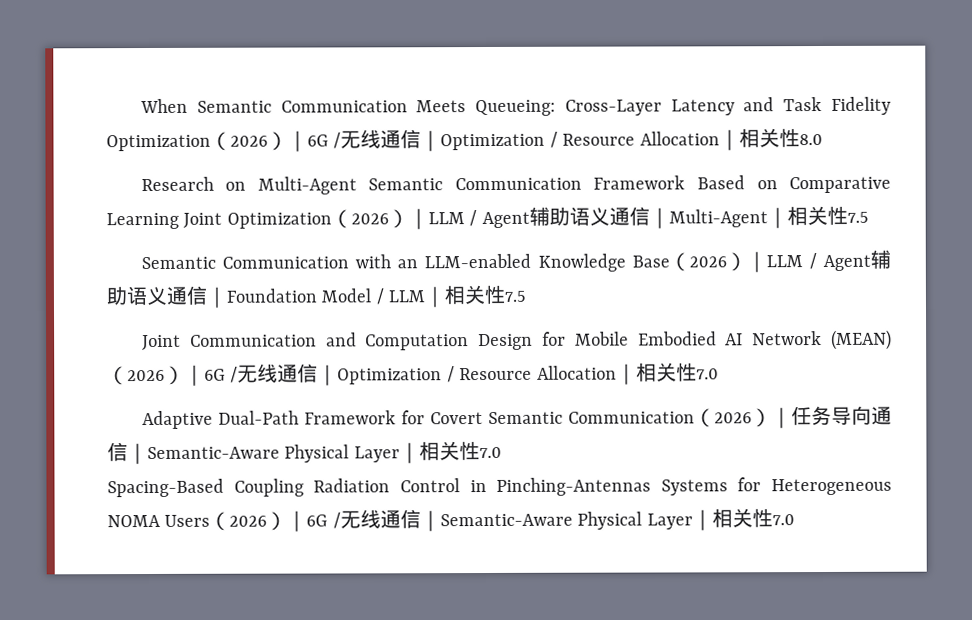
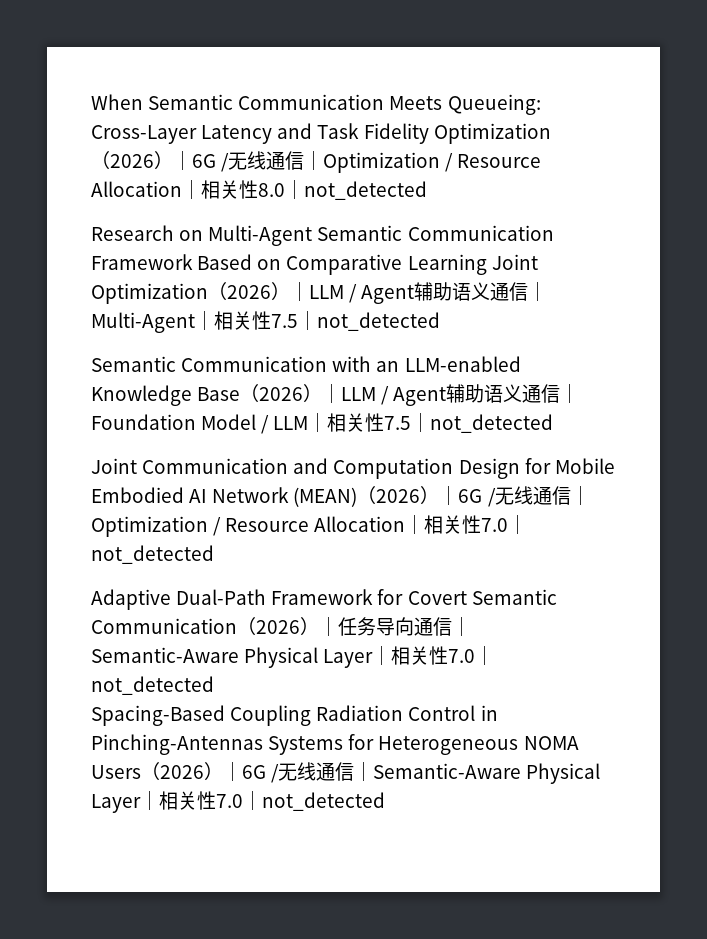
(823, 140) none -> [285,180,427,200] ｜not_detected
(869, 217) none -> [298,311,440,331] ｜not_detected
(527, 296) none -> [411,413,554,433] ｜not_detected
(719, 374) none -> [508,515,528,534] [91,545,214,564] ｜not_detected
(502, 452) none -> [475,646,495,665] [91,676,214,695] ｜not_detected
(795, 520) none -> [243,791,385,811] ｜not_detected

